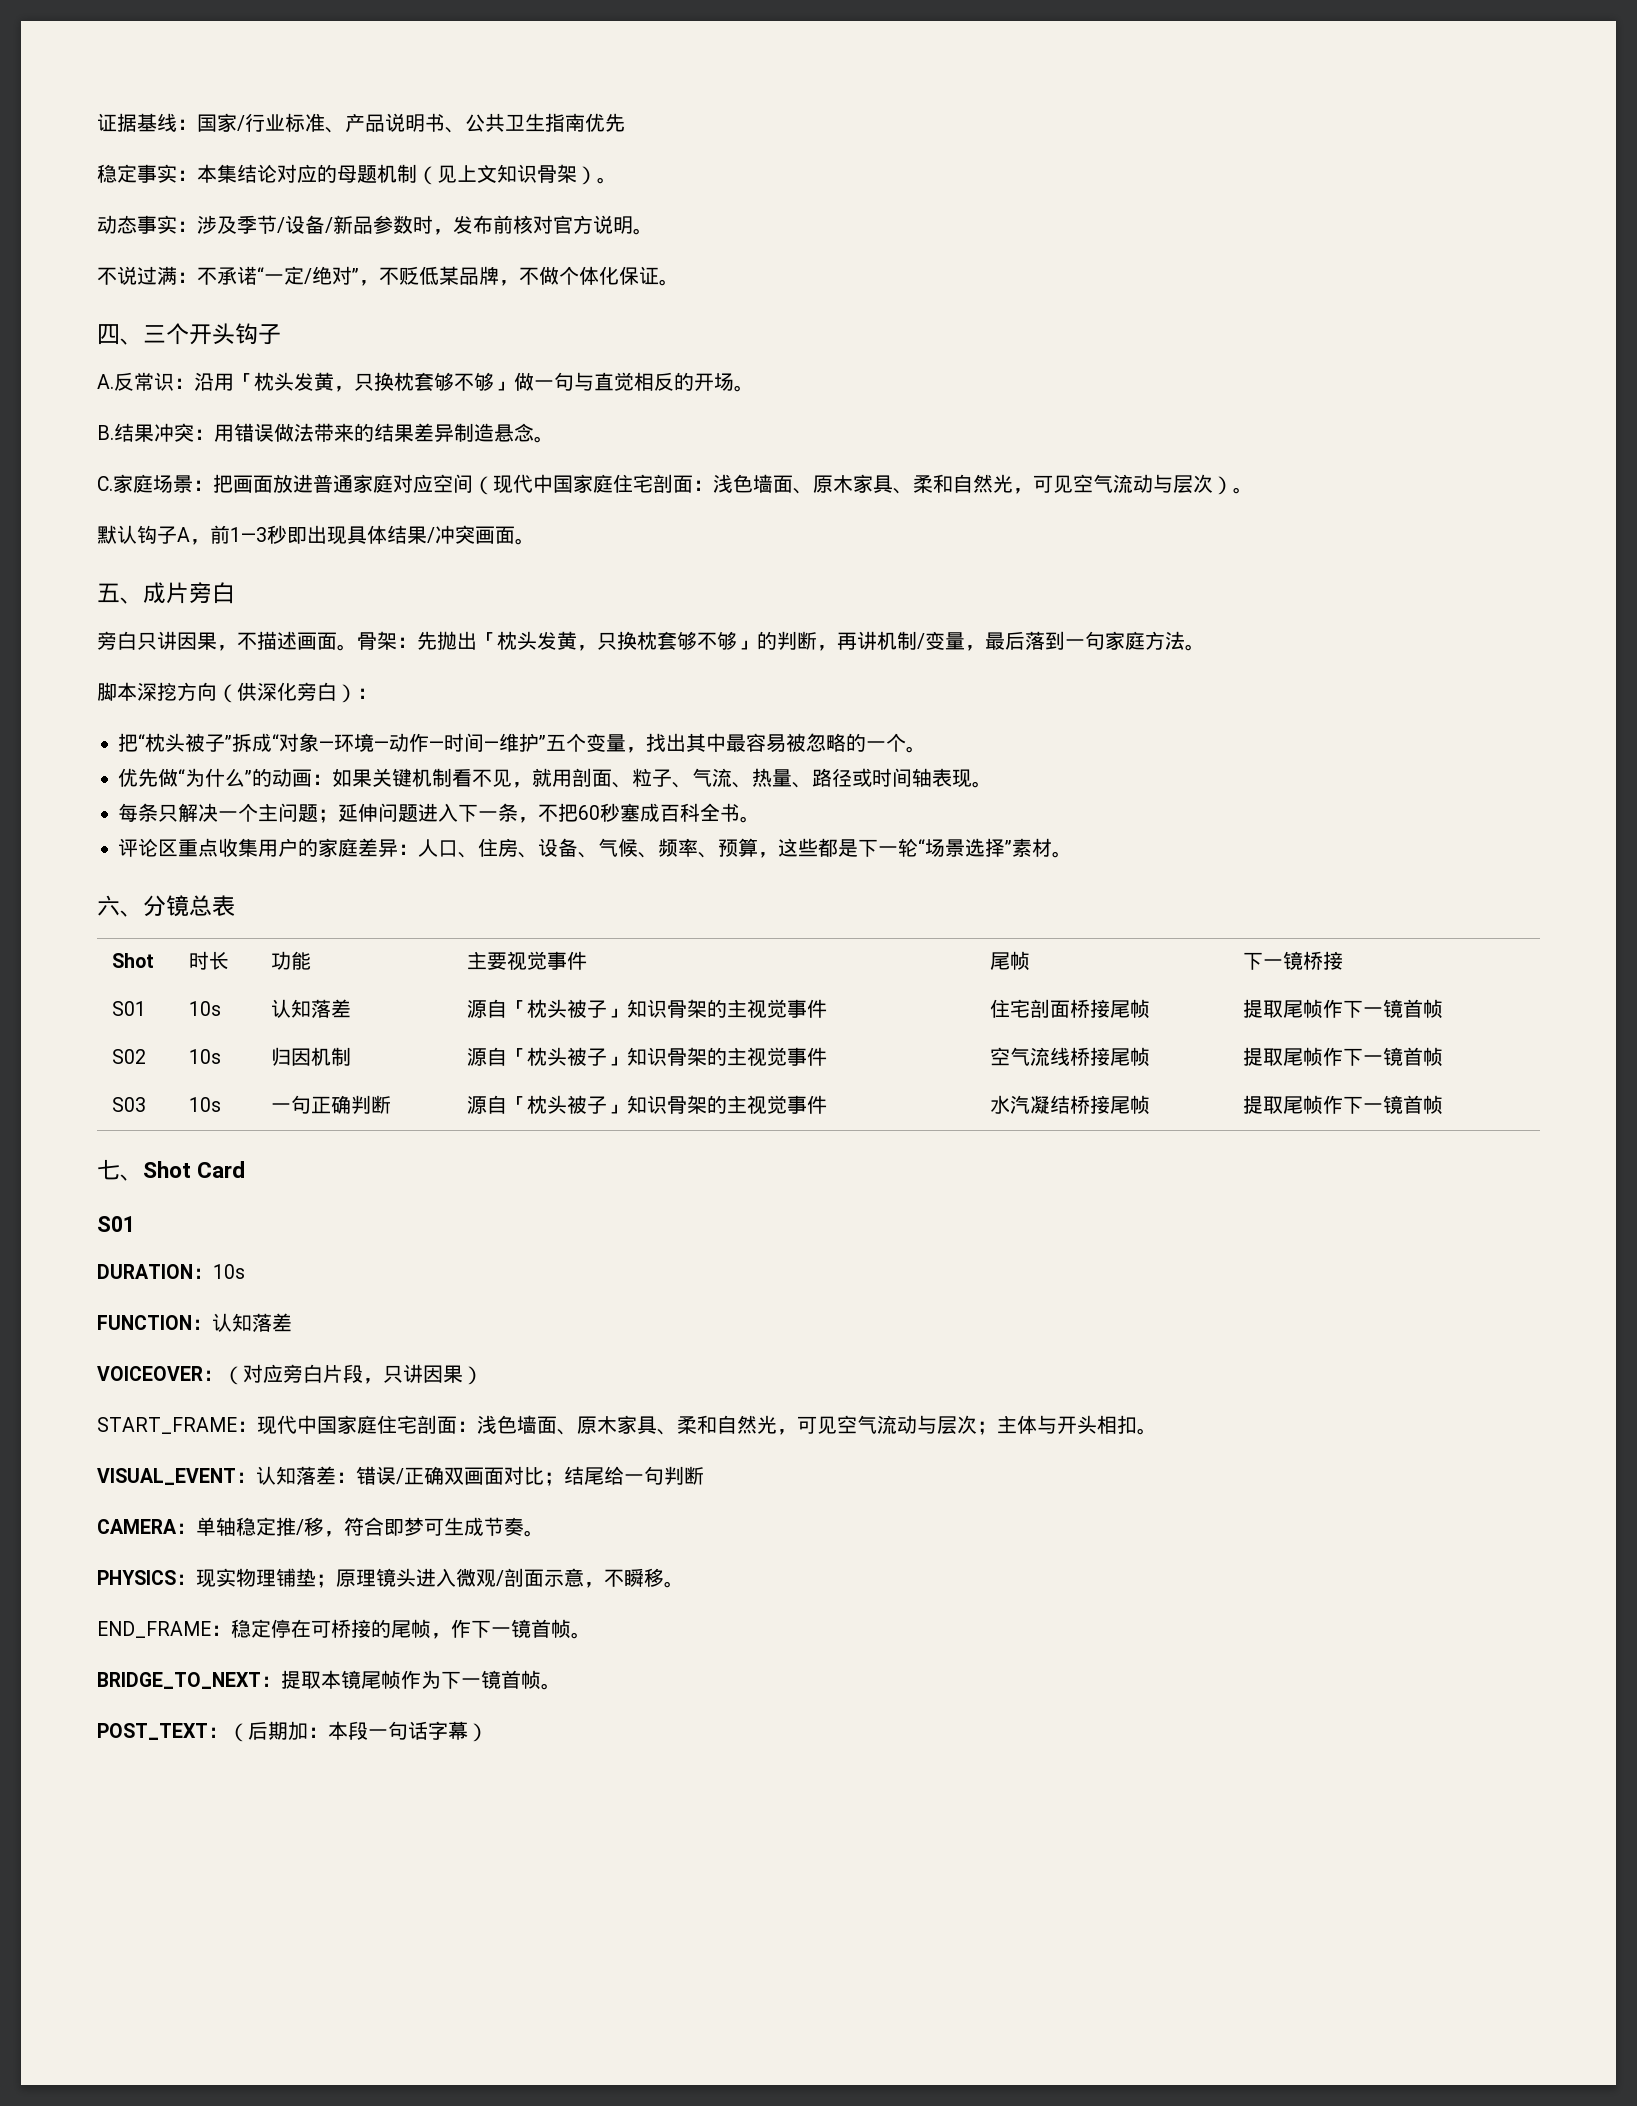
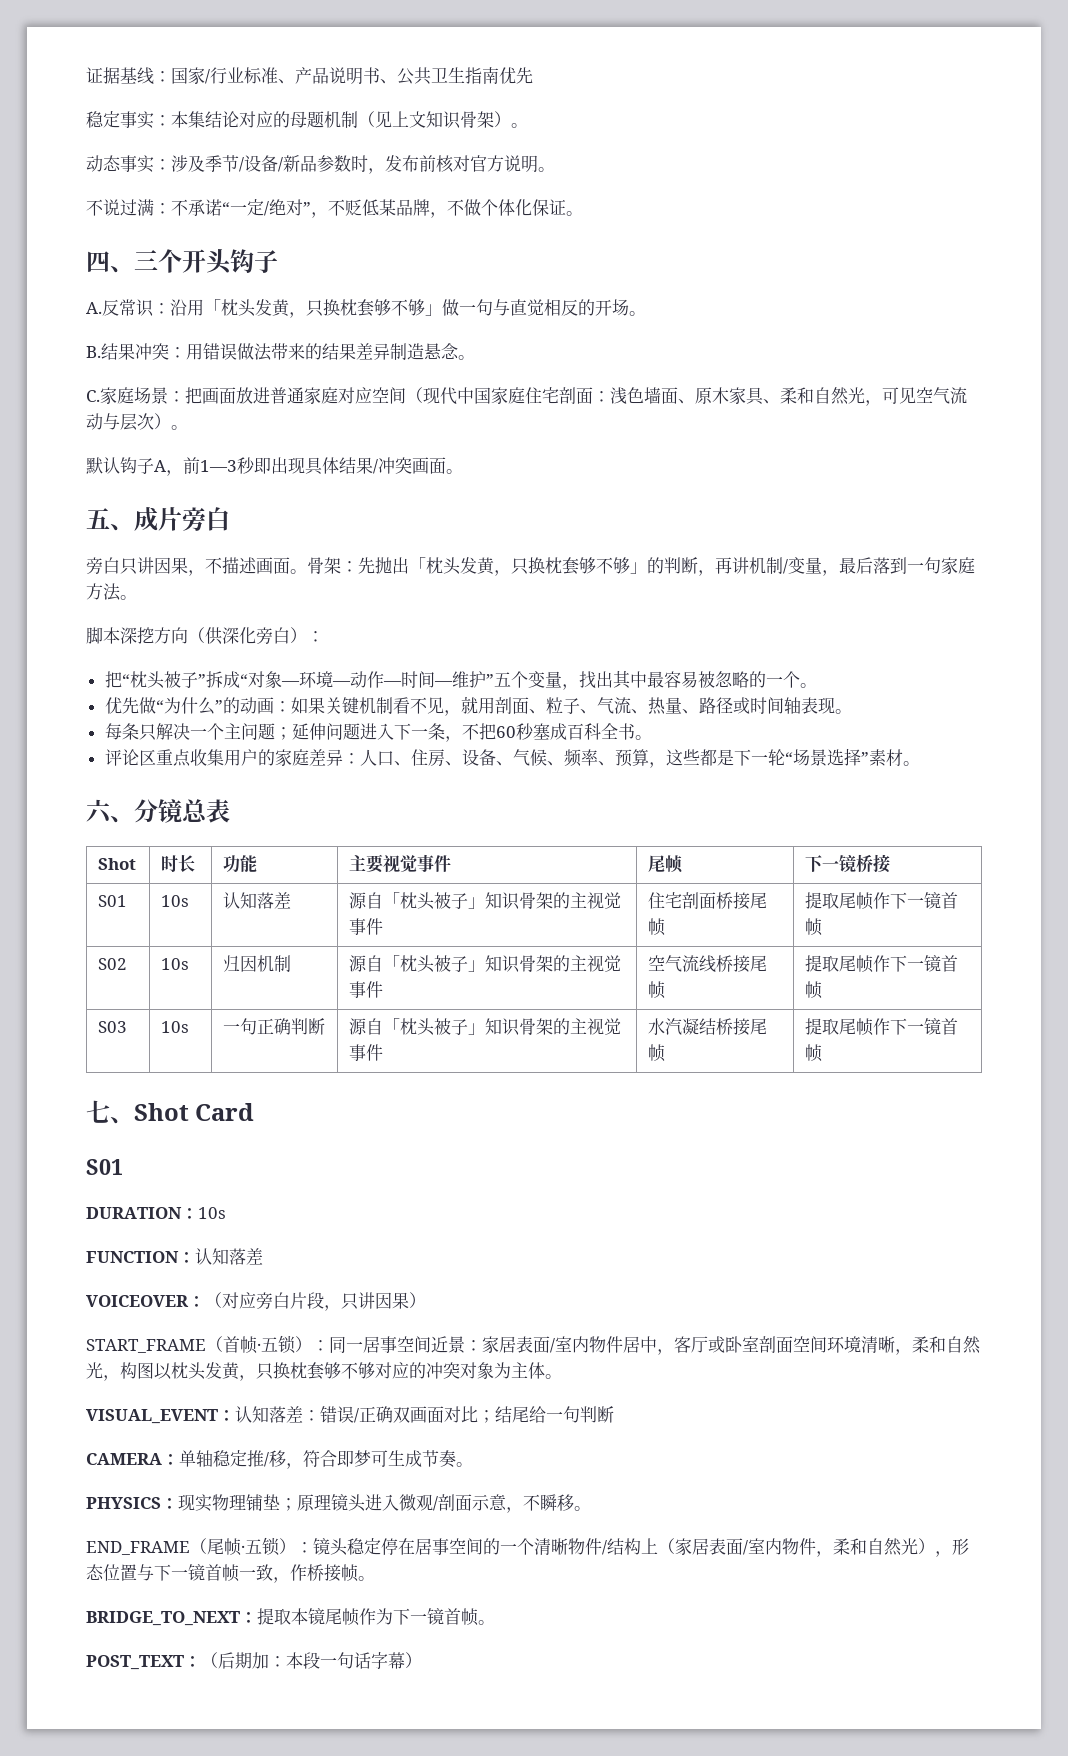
[237,1415,1137,1435] ：现代中国家庭住宅剖面：浅色墙面、原木家具、柔和自然光，可见空气流动与层次；主体与开头相扣 -> [206,1335,981,1355] [86,1362,545,1381] （首帧·五锁）：同一居事空间近景：家居表面/室内物件居中，客厅或卧室剖面空间环境清晰，柔和自然光，构图以枕头发黄，只换枕套够不够对应的冲突对象为主体
[211,1619,551,1639] ：稳定停在可桥接的尾帧，作下一镜首 -> [190,1537,969,1557] [86,1563,341,1583] （尾帧·五锁）：镜头稳定停在居事空间的一个清晰物件/结构上（家居表面/室内物件，柔和自然光），形态位置与下一镜首帧一致，作桥接

